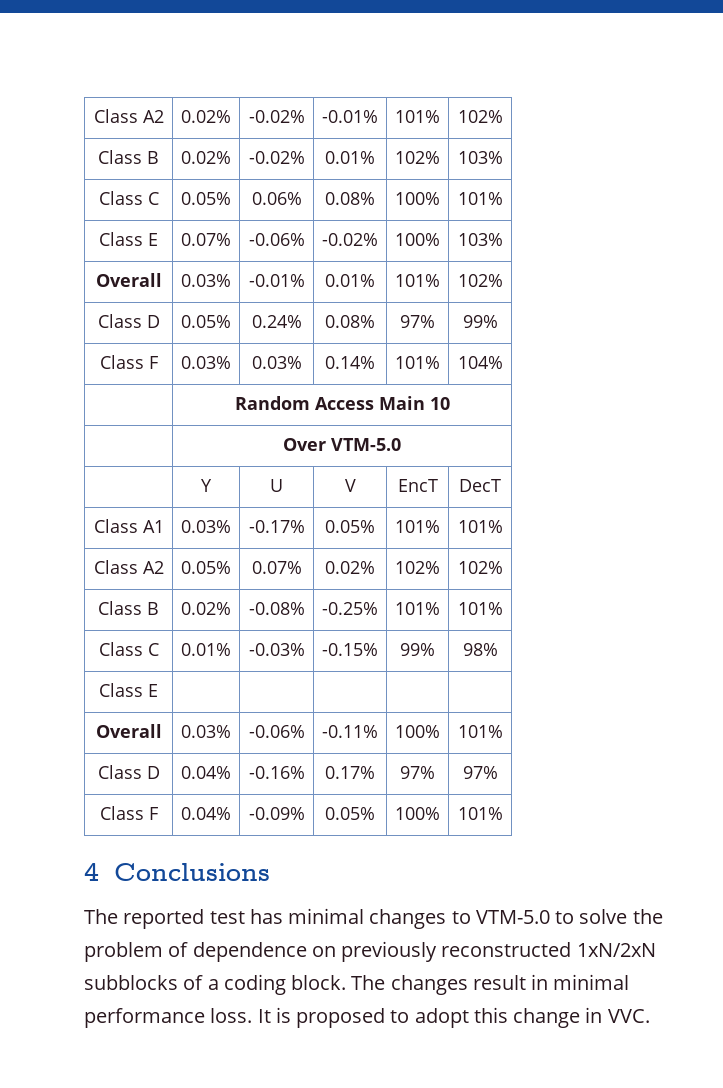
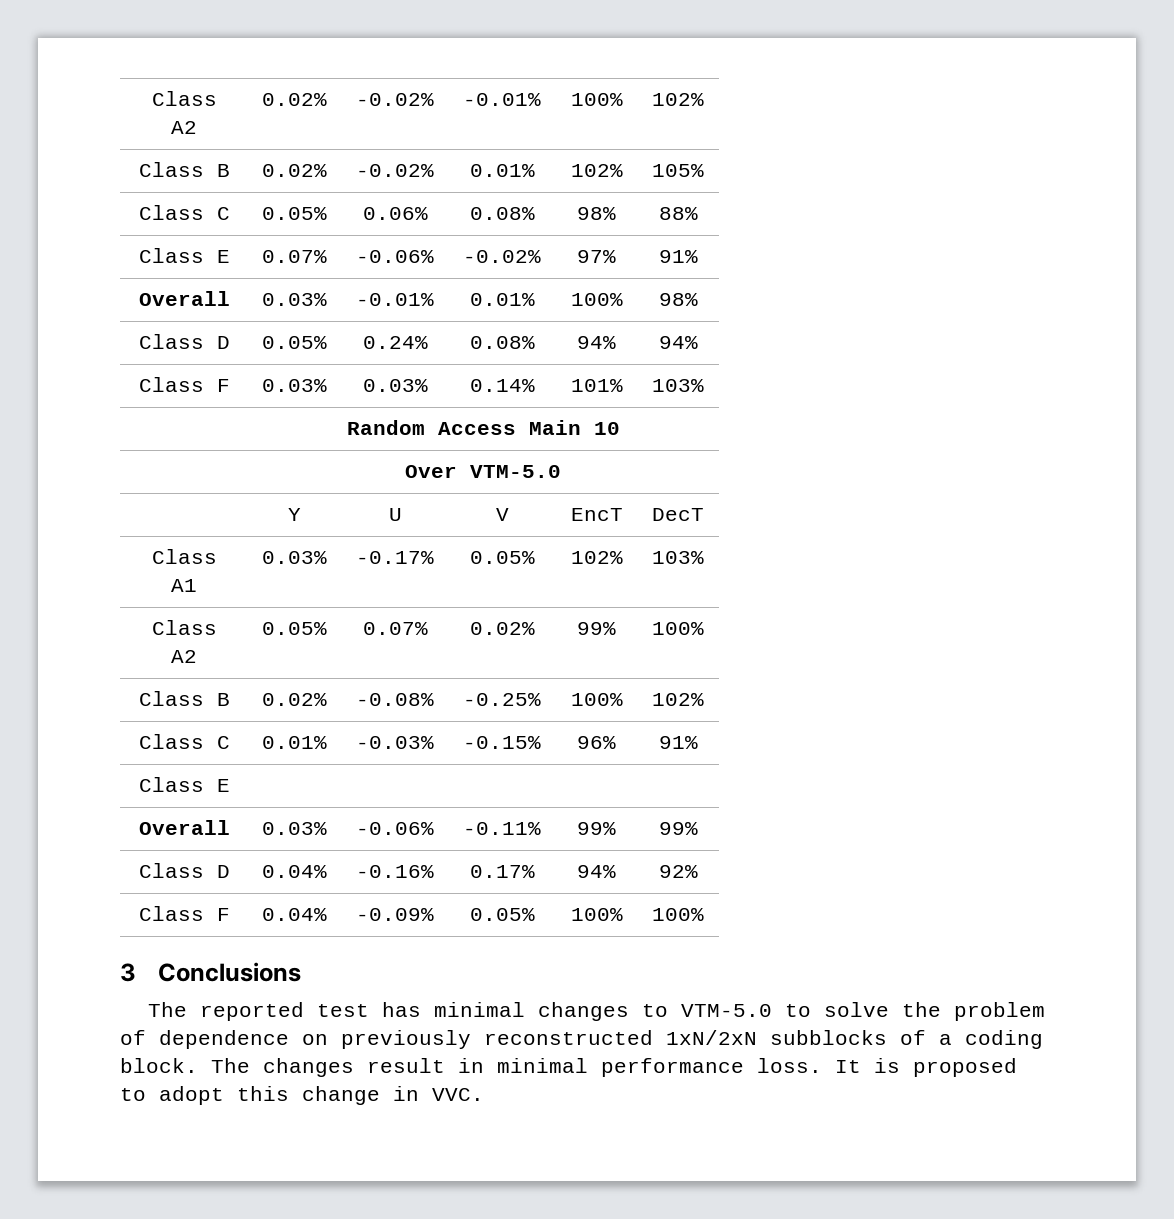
[395,110,440,123] 101% -> [570,93,623,106] 100%
[457,151,503,164] 103% -> [651,164,704,177] 105%
[395,192,440,205] [457,192,503,205] 100% | 101% -> [577,207,616,220] [658,207,698,220] 98% | 88%
[395,233,440,246] [457,233,503,246] 100% | 103% -> [577,250,616,263] [658,250,698,263] 97% | 91%
[395,274,440,287] [457,274,503,287] 101% | 102% -> [570,293,623,306] [658,293,698,306] 100% | 98%
[400,315,435,328] [462,315,498,328] 97% | 99% -> [577,336,616,349] [658,336,698,349] 94% | 94%
[457,356,503,369] 104% -> [651,379,704,392] 103%
[395,520,440,533] [457,520,503,533] 101% | 101% -> [570,551,623,564] [651,551,704,564] 102% | 103%
[395,561,440,574] [457,561,503,574] 102% | 102% -> [577,622,616,635] [651,622,704,635] 99% | 100%
[395,602,440,615] [457,602,503,615] 101% | 101% -> [570,693,623,706] [651,693,704,706] 100% | 102%
[400,643,435,656] [462,643,498,656] 99% | 98% -> [577,736,616,749] [658,736,698,749] 96% | 91%
[395,725,440,738] [457,725,503,738] 100% | 101% -> [577,822,616,835] [658,822,698,835] 99% | 99%
[400,766,435,779] [462,766,498,779] 97% | 97% -> [577,865,616,878] [658,865,698,878] 94% | 92%
[457,807,503,820] [84,863,99,881] 101% // 4 -> [651,908,704,921] [120,963,136,982] 100% // 3

